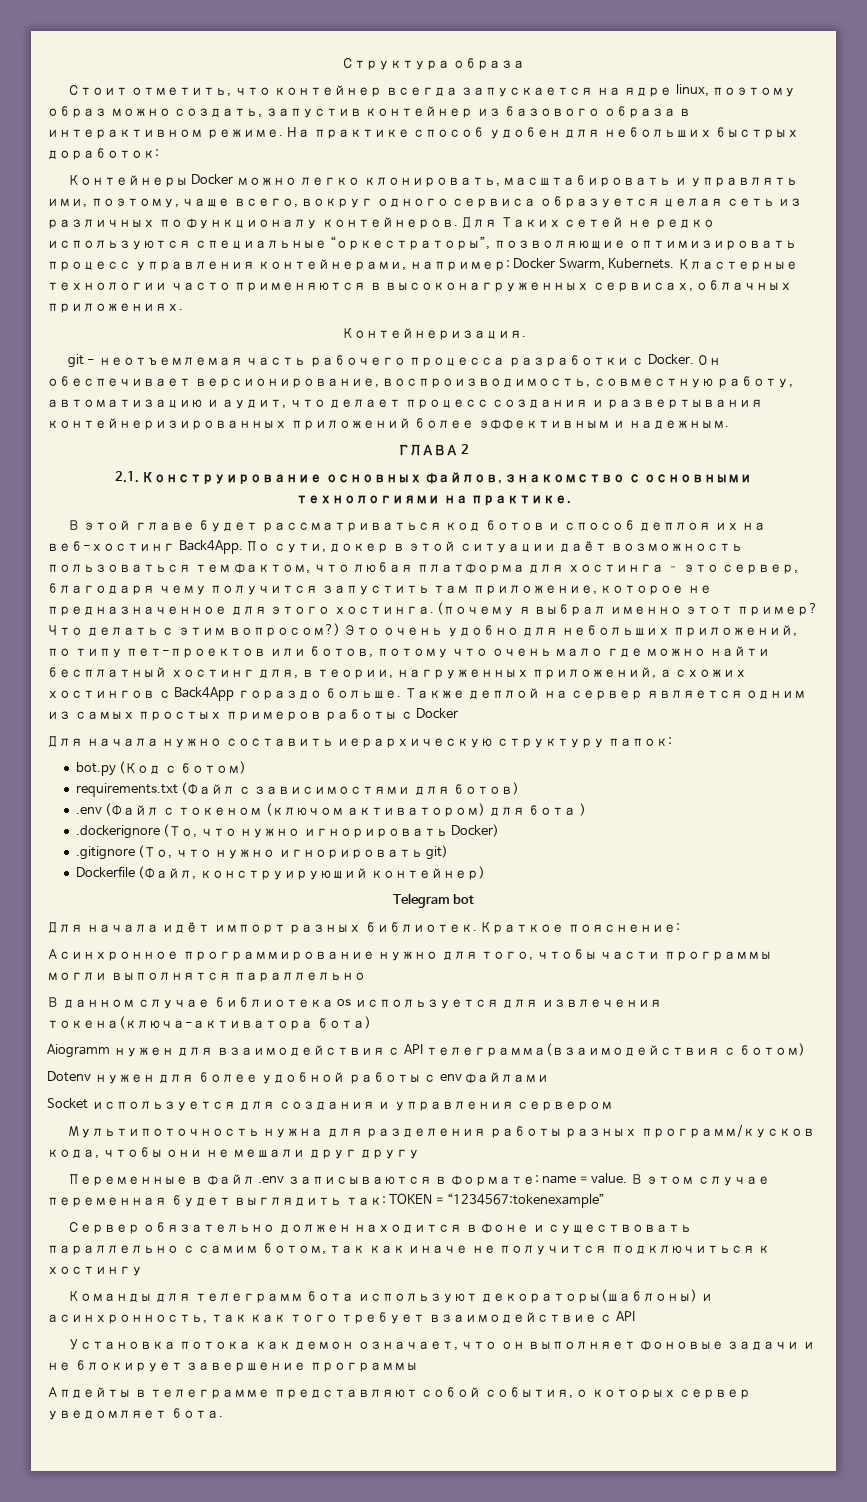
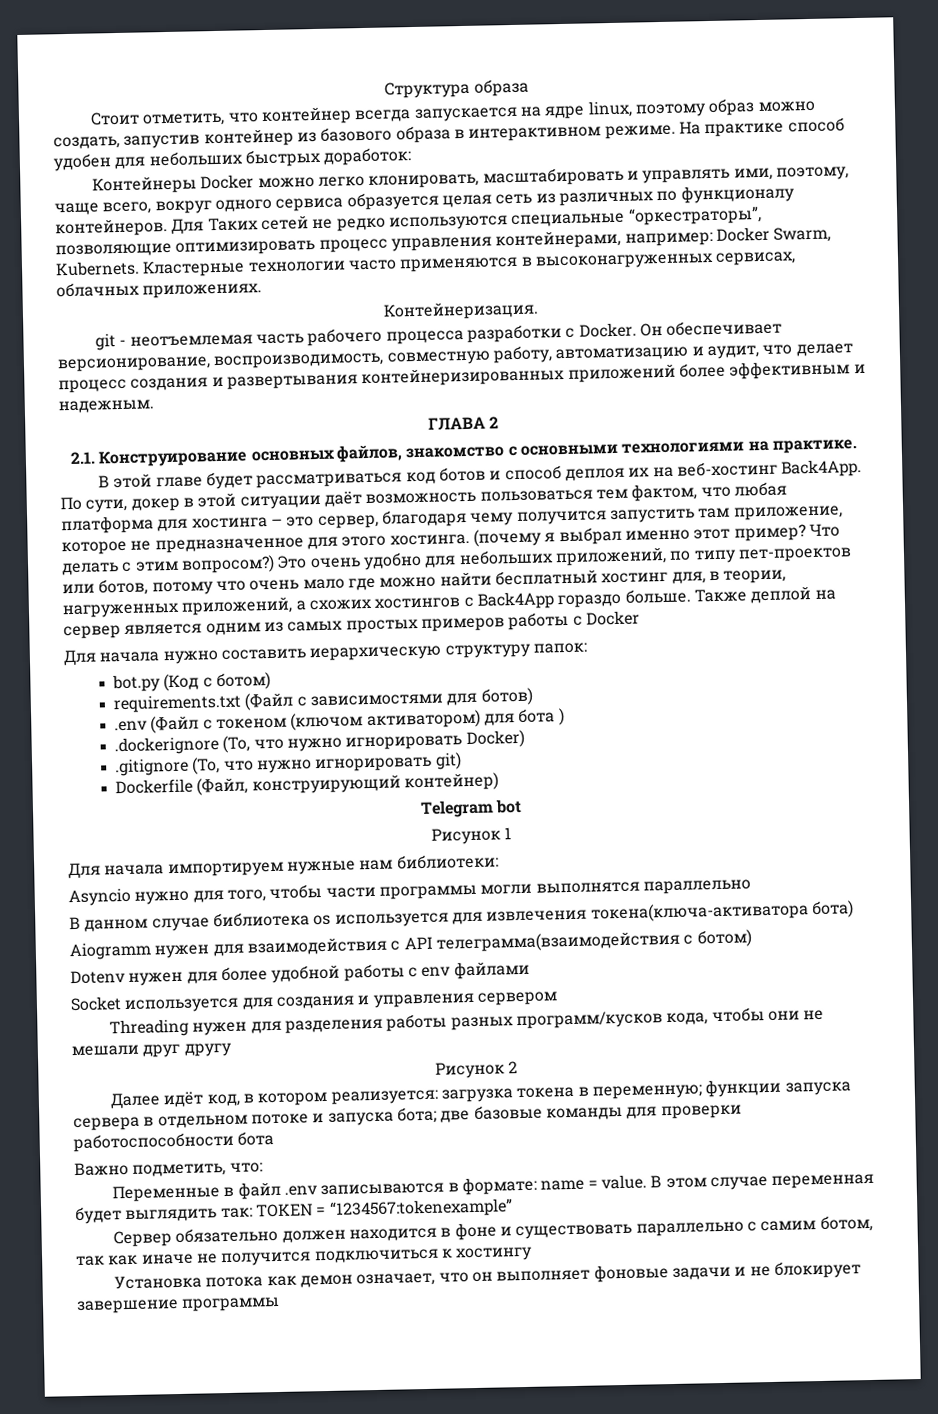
[47,922,680,934] [47,949,375,961] // Для начала идёт импорт разных библиотек. Краткое пояснение: // Асинхронное программирование -> [430,827,513,845] [68,853,499,879] [68,887,131,907] // Рисунок 1 // Для начала импортируем нужные нам библиотеки: // Asyncio
[67,1126,324,1138] Мультипоточность нужна -> [109,1018,248,1038] Threading нужен
(421, 1154) none -> [434,1061,519,1079] [110,1078,851,1109] [73,1104,742,1132] [73,1131,275,1153] [74,1161,263,1177] // Рисунок 2 // Далее идёт код, в котором реализуется: загрузка токена в переменную; функции запуска сервера в отдельном потоке и запуска бота; две базовые команды для проверки работоспособности бота // Важно подметить, что:
[67,1289,713,1303] [47,1311,635,1324] // Команды для телеграмм бота используют декораторы(шаблоны) и асинхронность, так как того требует взаимодействие с API -> (534, 1254) none
[47,1387,752,1399] [47,1408,223,1420] // Апдейты в телеграмме представляют собой события, о которых сервер уведомляет бота. -> (281, 1304) none

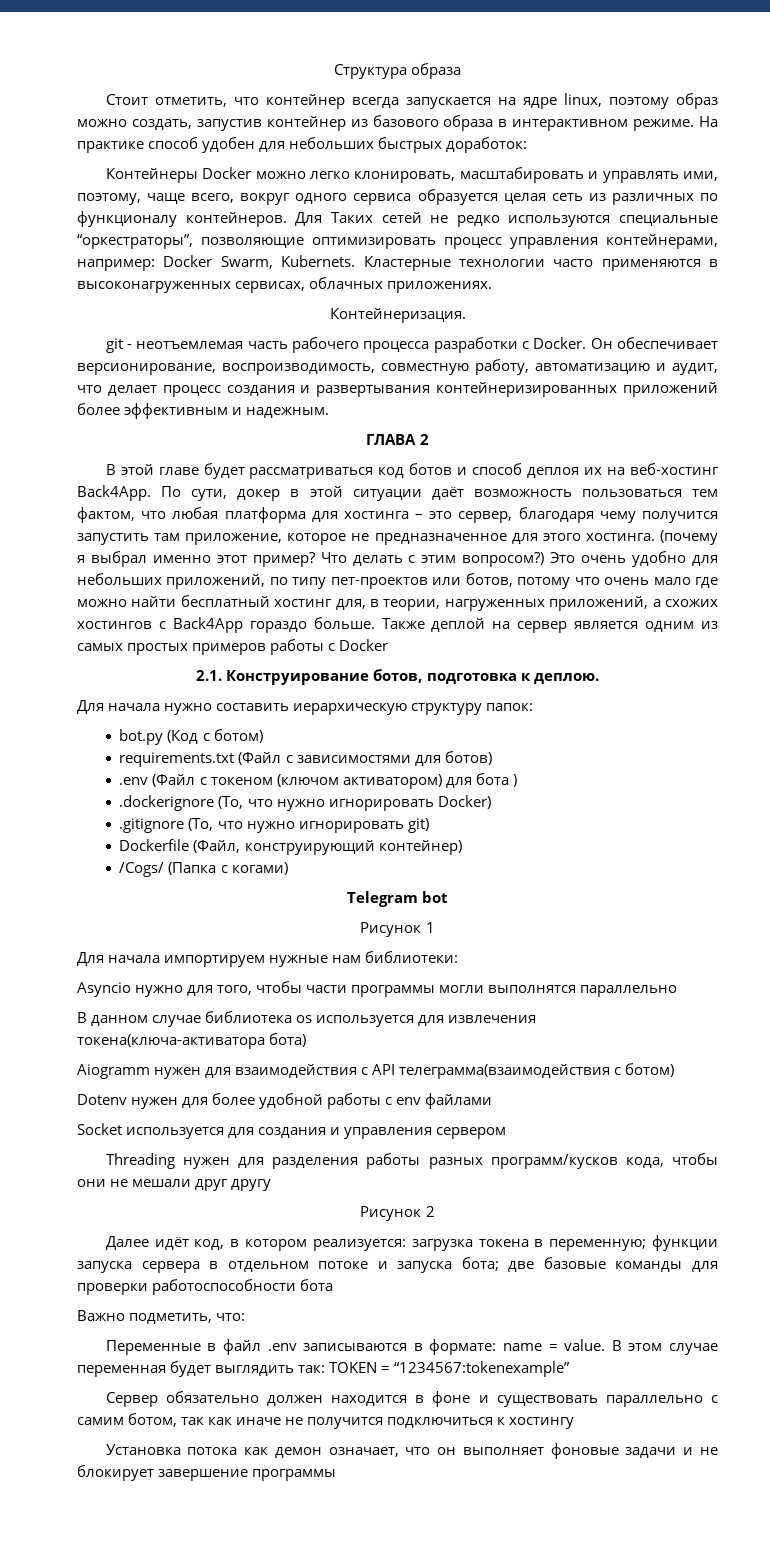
[70,439,857,468] // 2.1. Конструирование основных файлов, знакомство с основными технологиями на практике. -> (429, 439) none
(640, 618) none -> [196,669,599,685] // 2.1. Конструирование ботов, подготовка к деплою.
(499, 782) none -> [119,862,288,877] // /Cogs/ (Папка с когами)

